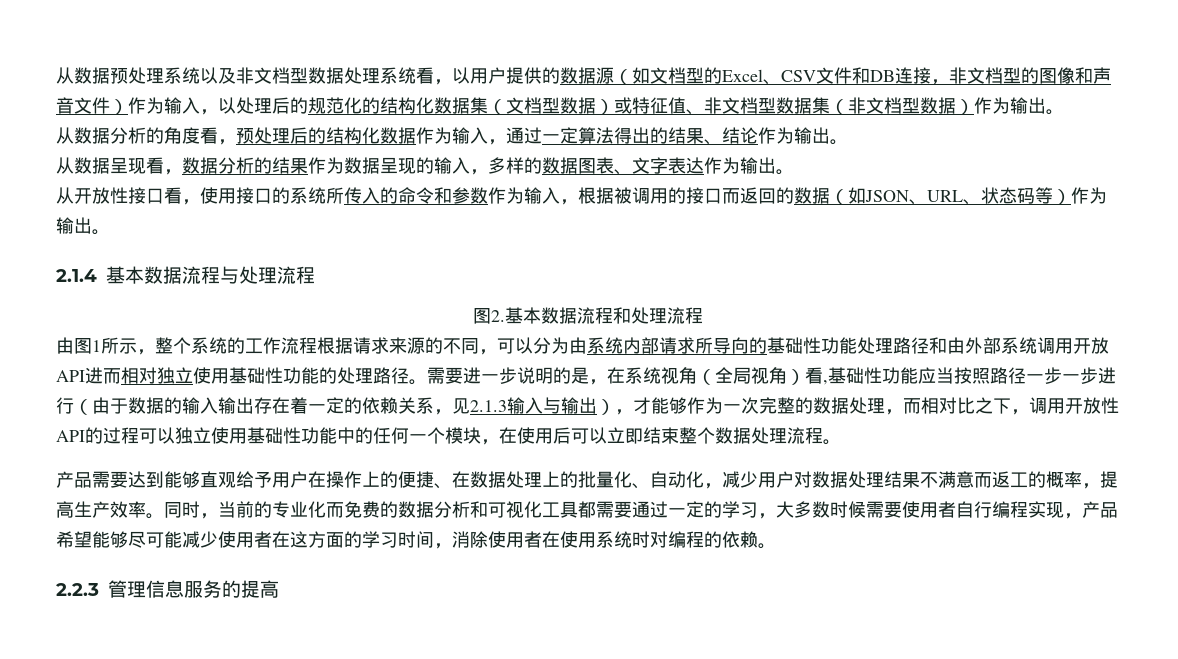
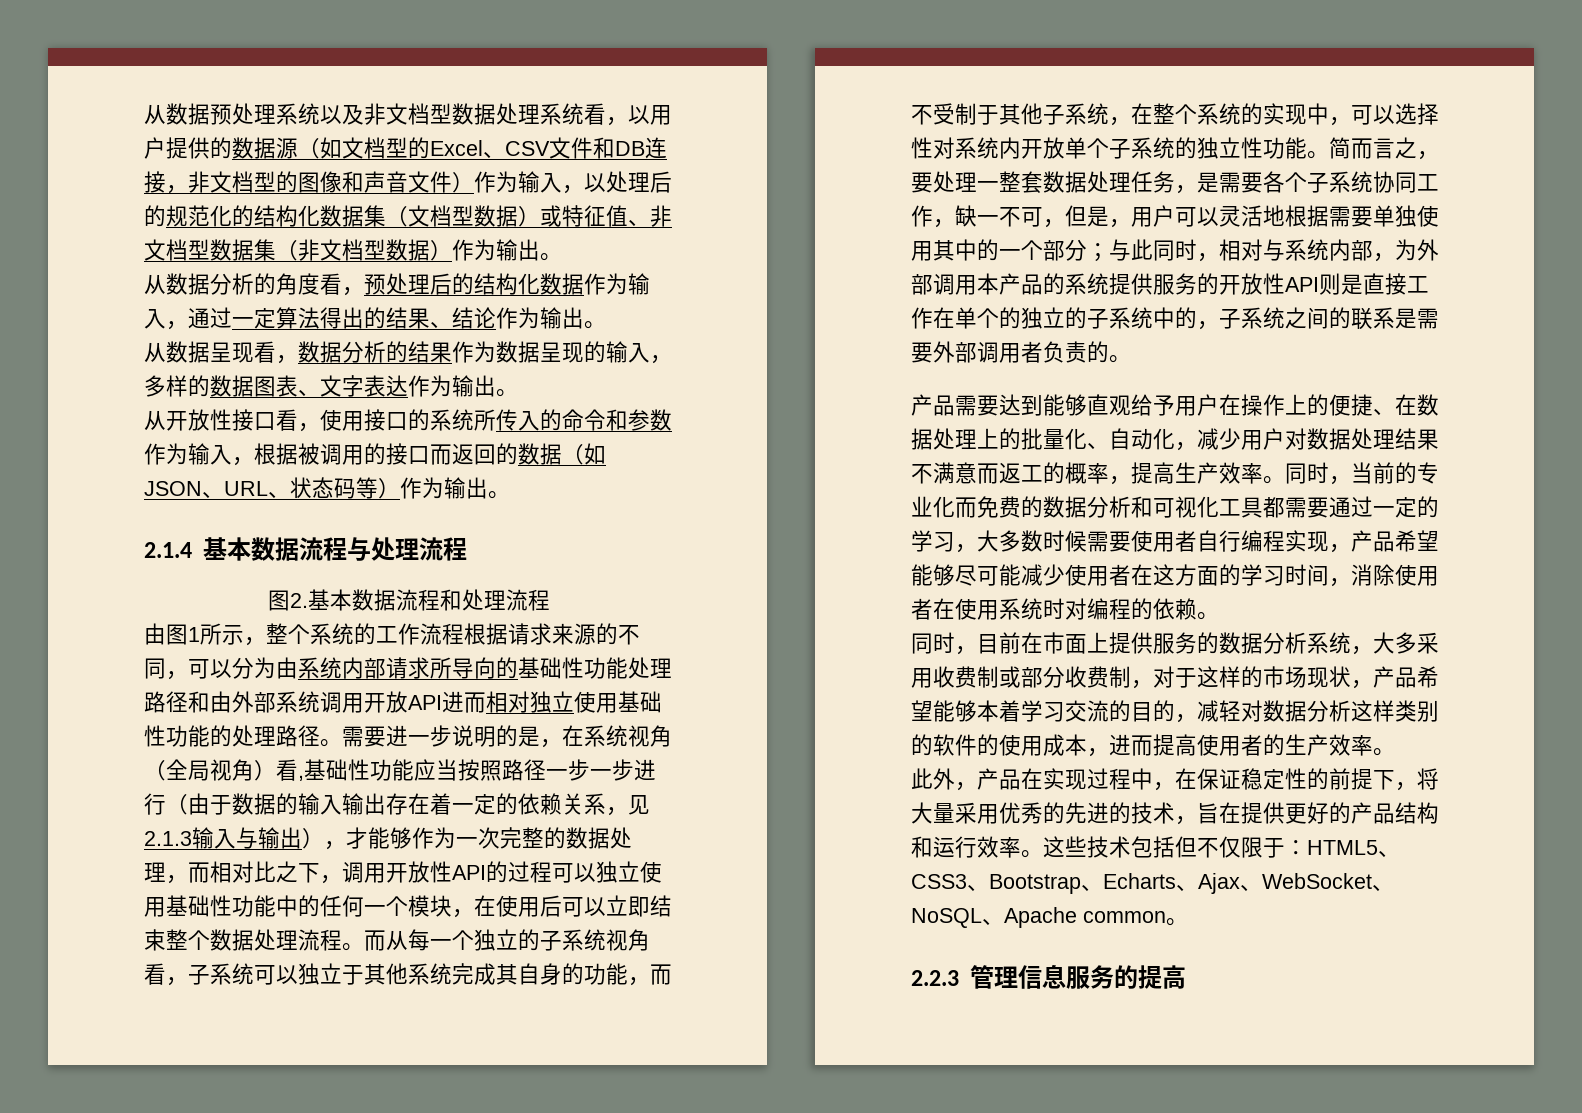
(841, 442) none -> [364,929,650,951] [144,963,672,986] [911,103,1439,126] [911,137,1439,160] [911,171,1439,194] [911,205,1439,228] [911,239,1439,262] [911,273,1429,295] [911,307,1439,330] [911,341,1131,363] 而从每一个独立的子系统视角看，子系统可以独立于其他系统完成其自身的功能，而不受制于其他子系统，在整个系统的实现中，可以选择性对系统内开放单个子系统的独立性功能。简而言之，要处理一整套数据处理任务，是需要各个子系统协同工作，缺一不可，但是，用户可以灵活地根据需要单独使用其中的一个部分；与此同时，相对与系统内部，为外部调用本产品的系统提供服务的开放性API则是直接工作在单个的独立的子系统中的，子系统之间的联系是需要外部调用者负责的。
(776, 546) none -> [911,632,1439,655] [911,666,1439,689] [911,700,1439,723] [911,734,1395,757] [911,768,1439,791] [911,802,1439,825] [911,836,1400,858] [911,873,1394,894] [911,907,1188,928] // 同时，目前在市面上提供服务的数据分析系统，大多采用收费制或部分收费制，对于这样的市场现状，产品希望能够本着学习交流的目的，减轻对数据分析这样类别的软件的使用成本，进而提高使用者的生产效率。 // 此外，产品在实现过程中，在保证稳定性的前提下，将大量采用优秀的先进的技术，旨在提供更好的产品结构和运行效率。这些技术包括但不仅限于：HTML5、CSS3、Bootstrap、Echarts、Ajax、WebSocket、NoSQL、Apache common。

